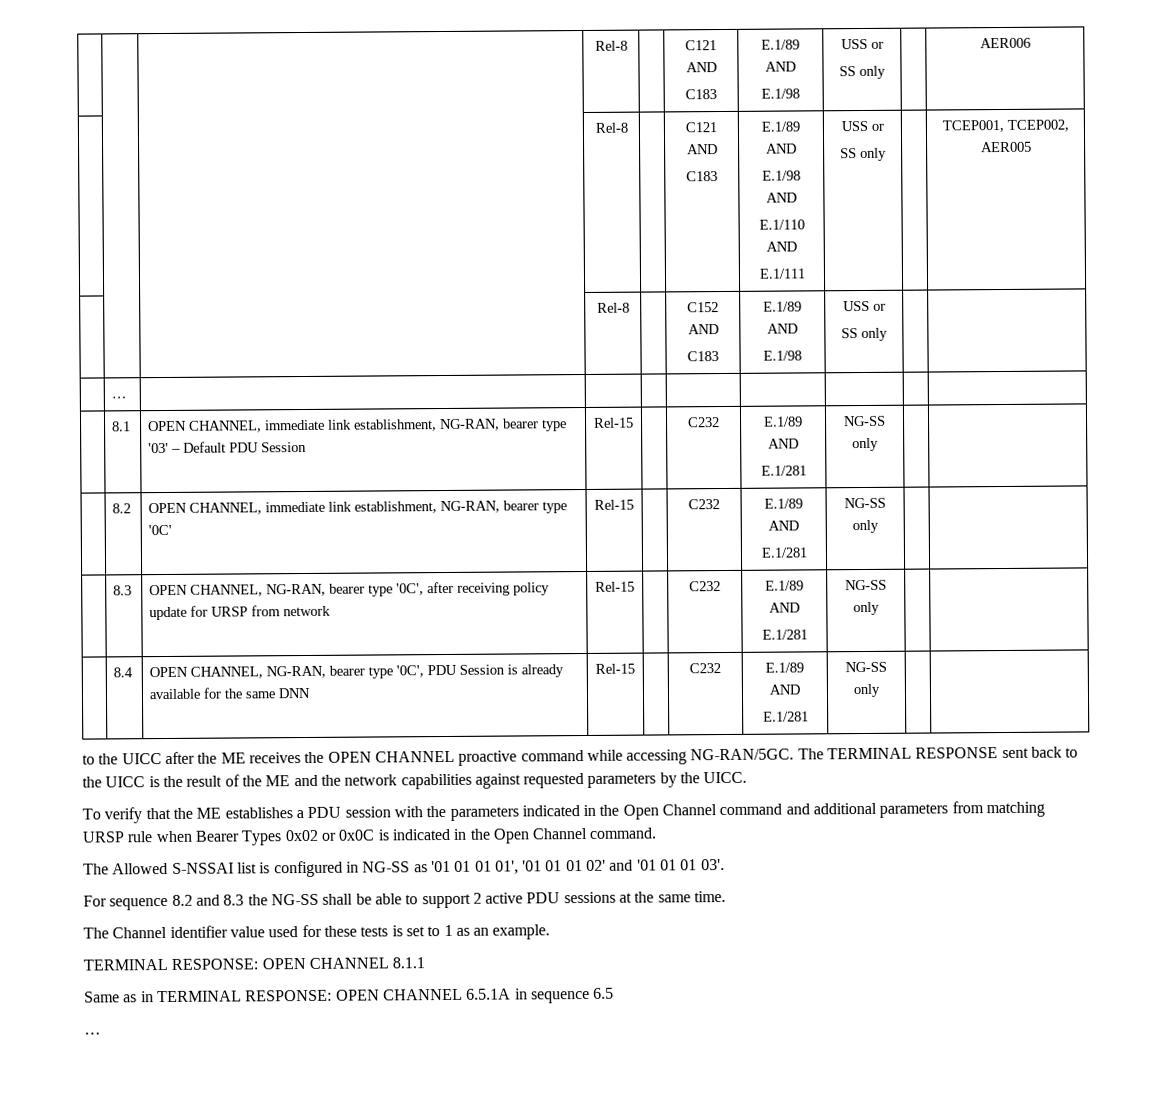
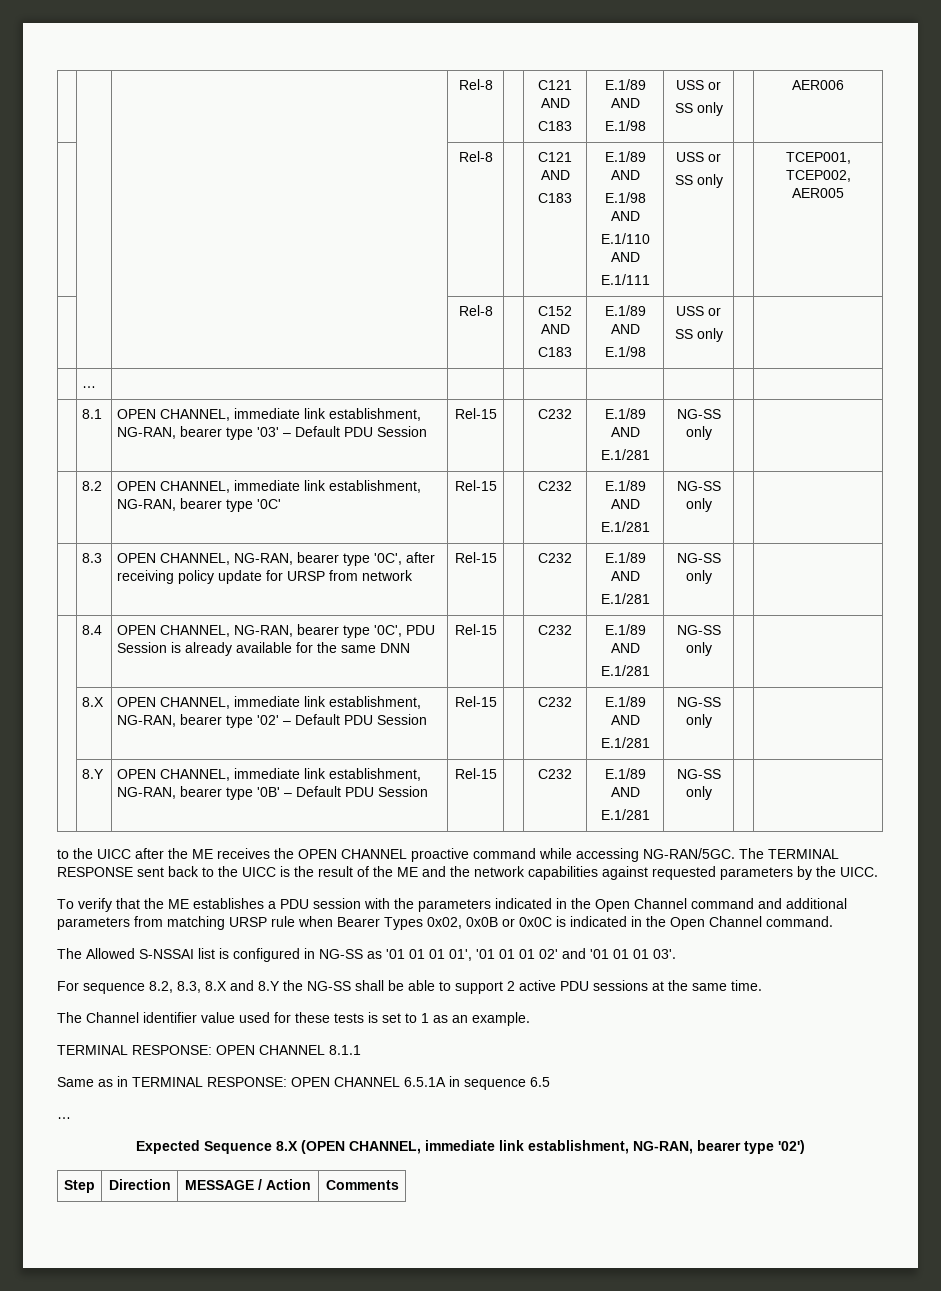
(881, 690) none -> [82,697,105,707] [117,696,422,709] [117,714,428,728] [454,696,497,707] [538,697,572,707] [604,696,646,707] [610,715,640,725] [600,737,650,748] [676,697,721,707] [685,714,712,728] [82,769,105,779] [117,768,422,781] [117,786,429,800] [454,768,497,779] [538,769,572,779] [604,768,646,779] [610,787,640,797] [600,809,650,820] [676,769,721,779] [685,786,712,800] // | 8.X | OPEN CHANNEL, immediate link establishment, NG-RAN, bearer type '02' – Default PDU Session | Rel-15 | | C232 | E.1/89 AND // E.1/281 | NG-SS only | | // | 8.Y | OPEN CHANNEL, immediate link establishment, NG-RAN, bearer type '0B' – Default PDU Session | Rel-15 | | C232 | E.1/89 AND // E.1/281 | NG-SS only | |
[284,829,319,842] 0x02 -> [427,917,498,929] 0x02, 0x0B
[171,894,245,906] 8.2 and 8.3 -> [149,980,280,993] 8.2, 8.3, 8.X and 8.Y
(101, 1033) none -> [136,1140,805,1154] [64,1180,95,1193] [108,1179,171,1190] [185,1179,311,1190] [325,1180,399,1190] // Expected Sequence 8.X (OPEN CHANNEL, immediate link establishment, NG-RAN, bearer type '02') // Step | Direction | MESSAGE / Action | Comments

